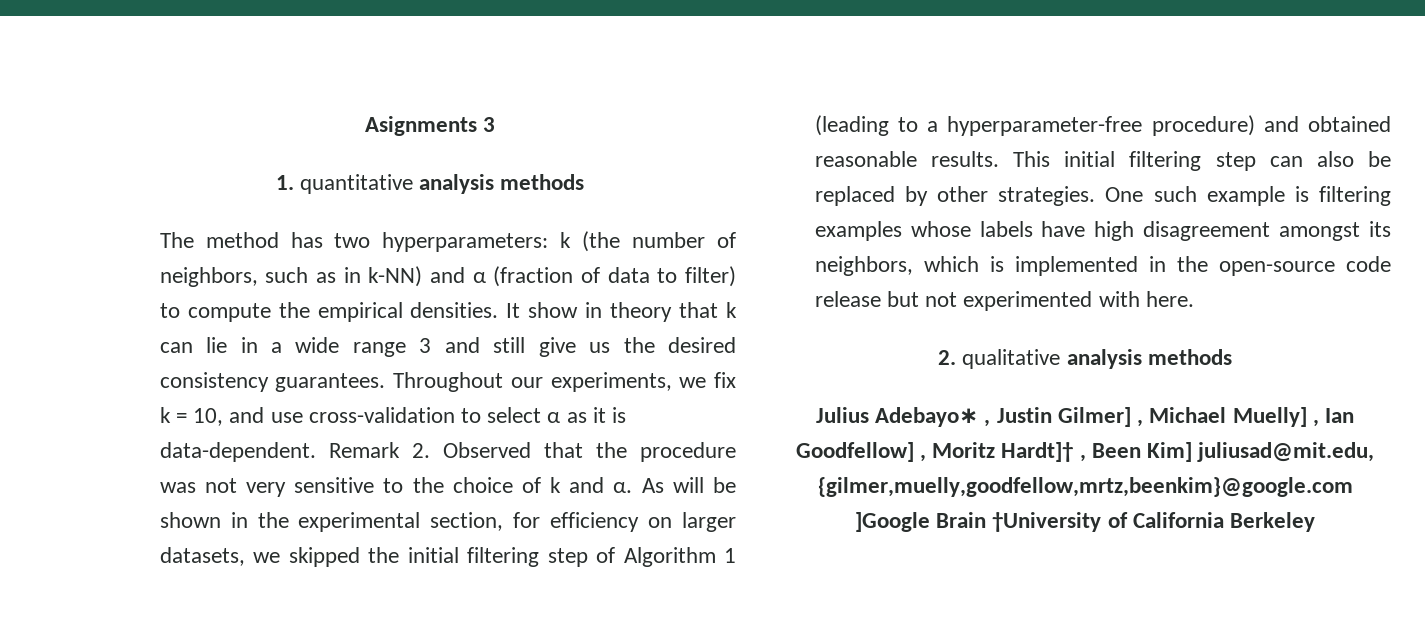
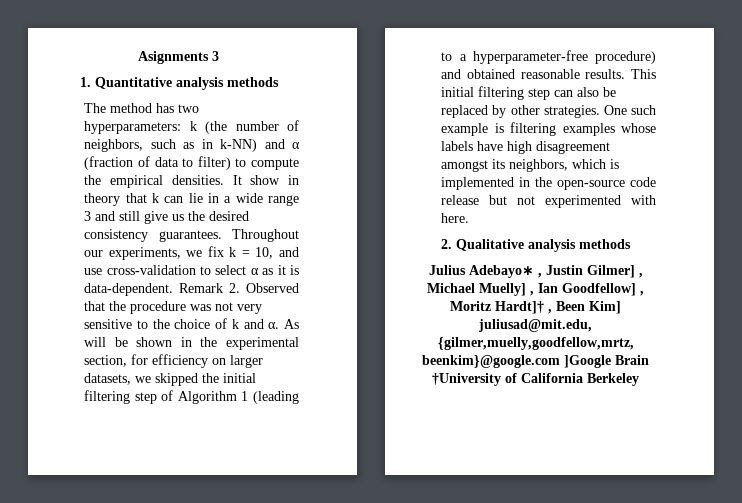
[299,174,413,194] quantitative -> [94,77,172,89] Quantitative
[962,349,1061,369] qualitative -> [456,239,524,251] Qualitative

